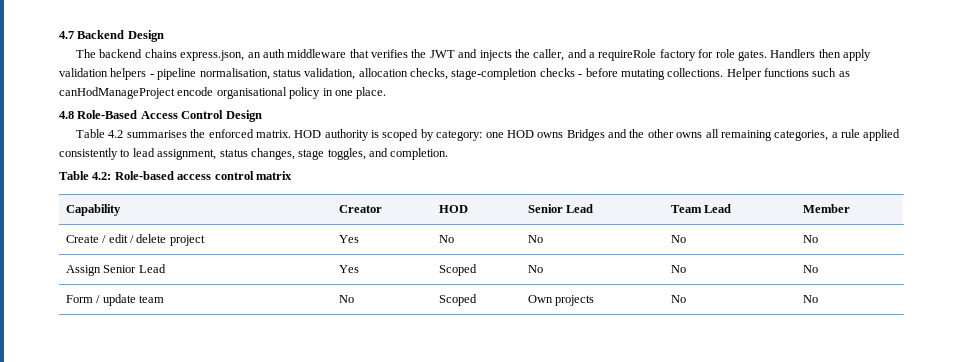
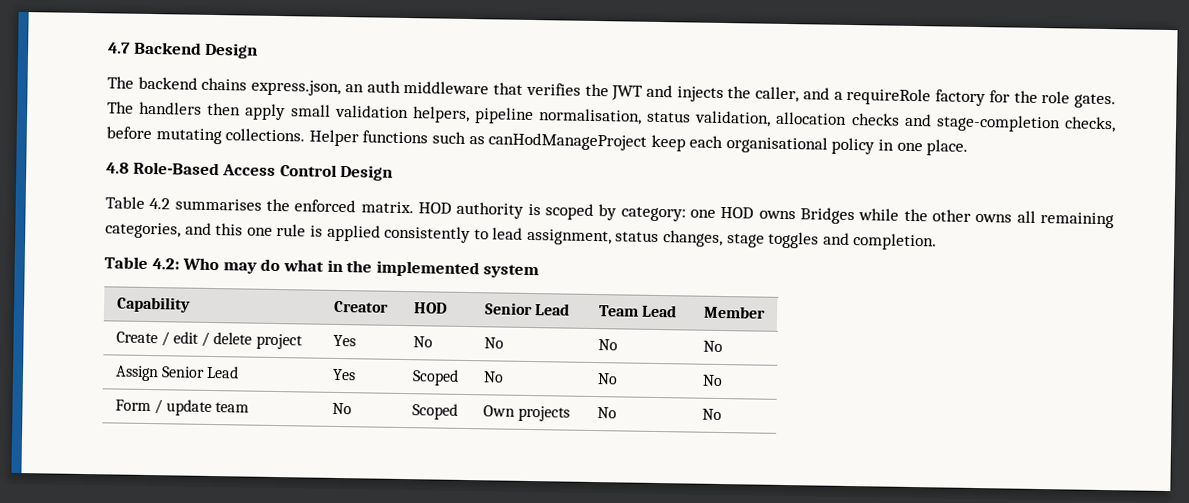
(714, 53) none -> [1013,90,1038,103] the
[770,49,872,61] [59,68,154,80] Handlers then apply validation helpers - -> [107,101,470,124] The handlers then apply small validation helpers,
[410,68,583,80] checks, stage-completion checks - -> [851,113,1116,133] checks and stage-completion checks,
[177,87,214,96] encode -> [650,134,724,152] keep each
[608,129,628,138] and -> [858,208,900,221] while
[831,129,861,138] a rule -> [184,222,323,237] and this one rule is
[327,148,366,160] toggles, -> [768,231,820,249] toggles
[114,171,292,180] Role-based access control matrix -> [182,257,540,279] Who may do what in the implemented system

